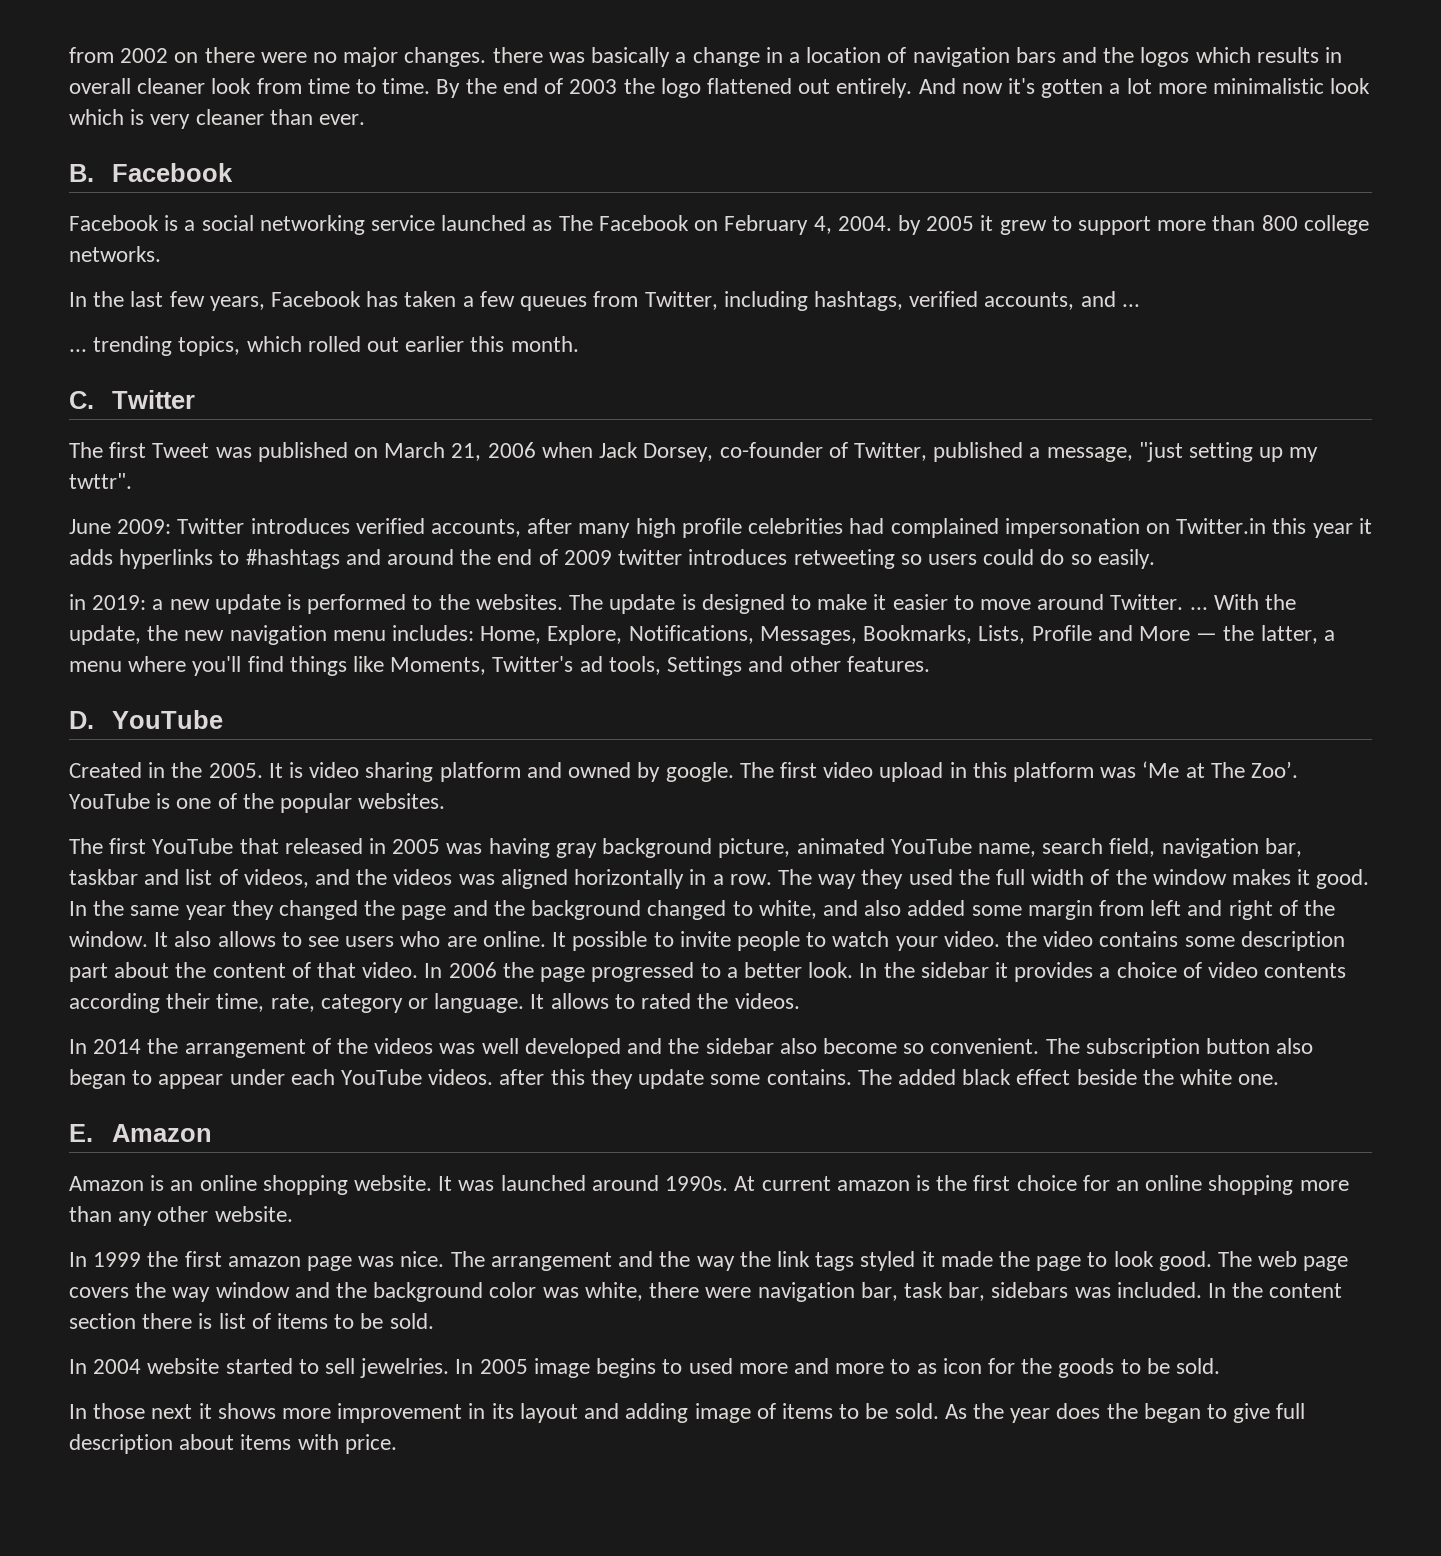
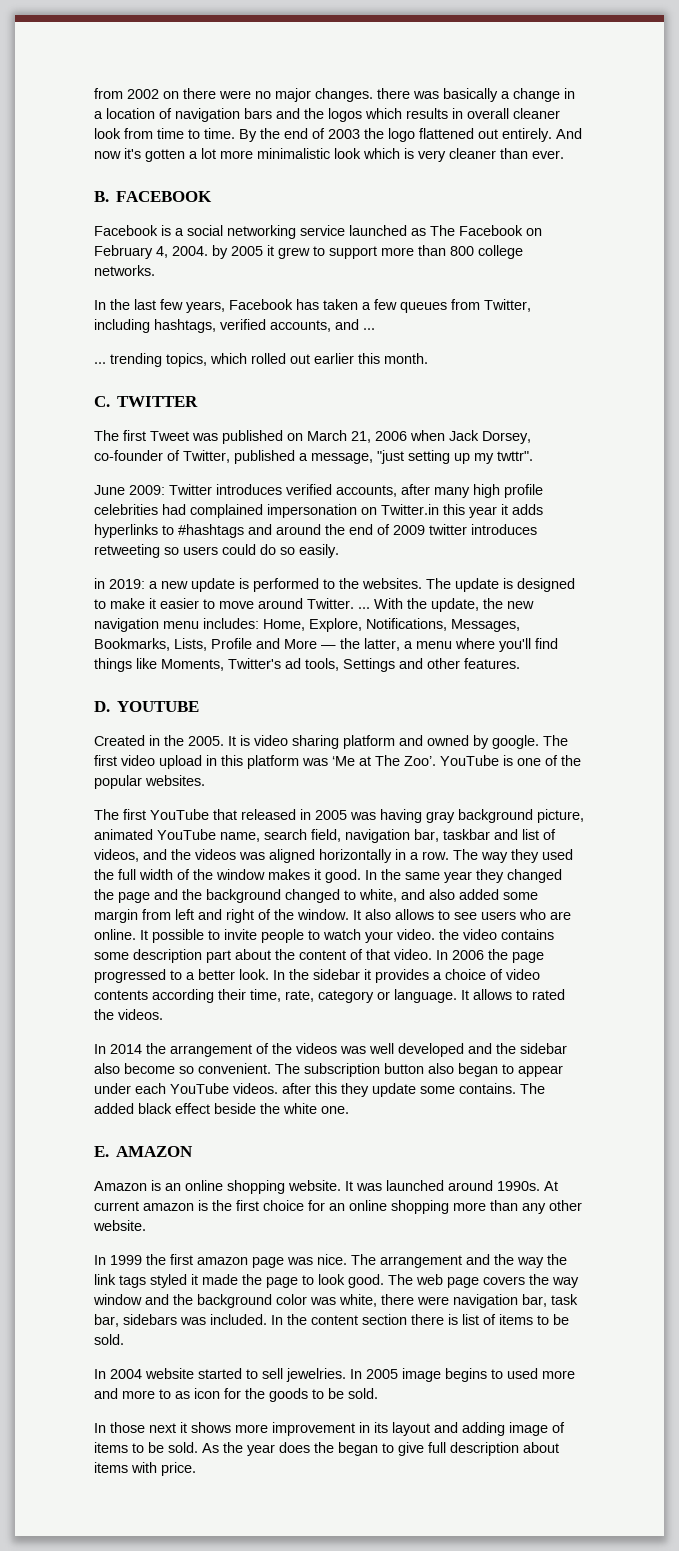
[112,163,234,182] Facebook -> [116,191,213,202] FACEBOOK
[112,390,196,409] Twitter -> [117,396,199,407] TWITTER
[112,710,224,729] YouTube -> [117,701,200,712] YOUTUBE
[112,1124,213,1142] Amazon -> [116,1146,194,1157] AMAZON

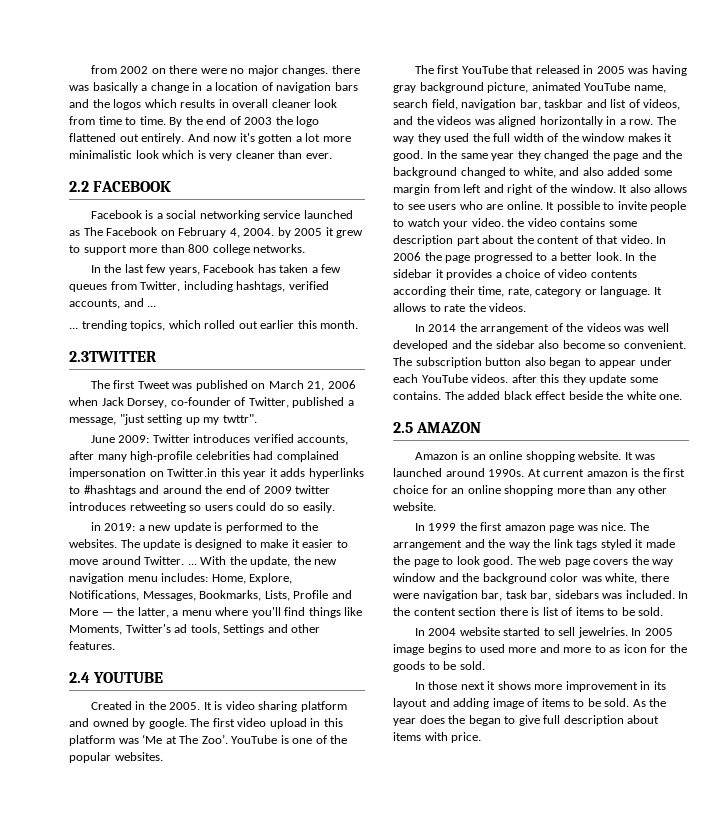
[94,191,109,202] B. -> [69,181,89,192] 2.2
[94,396,199,407] C. TWITTER -> [69,351,157,362] 2.3TWITTER
[473,484,543,498] high profile -> [130,451,193,462] high-profile
[94,701,110,712] D. -> [69,672,90,683] 2.4
[532,989,565,1000] rated -> [444,304,466,312] rate
[94,1146,109,1157] E. -> [393,422,413,433] 2.5

